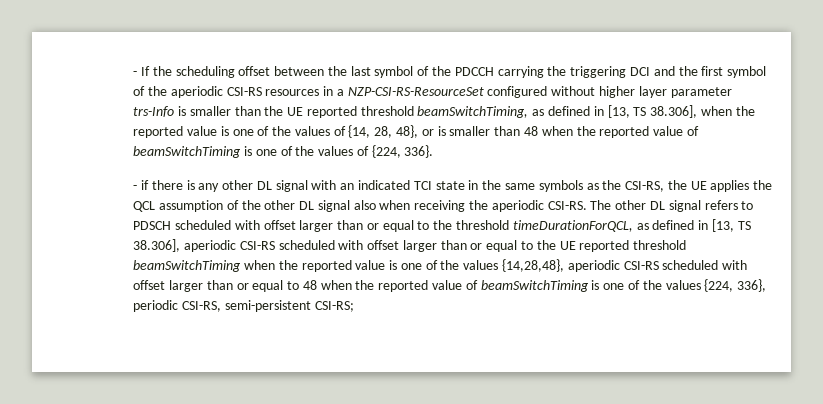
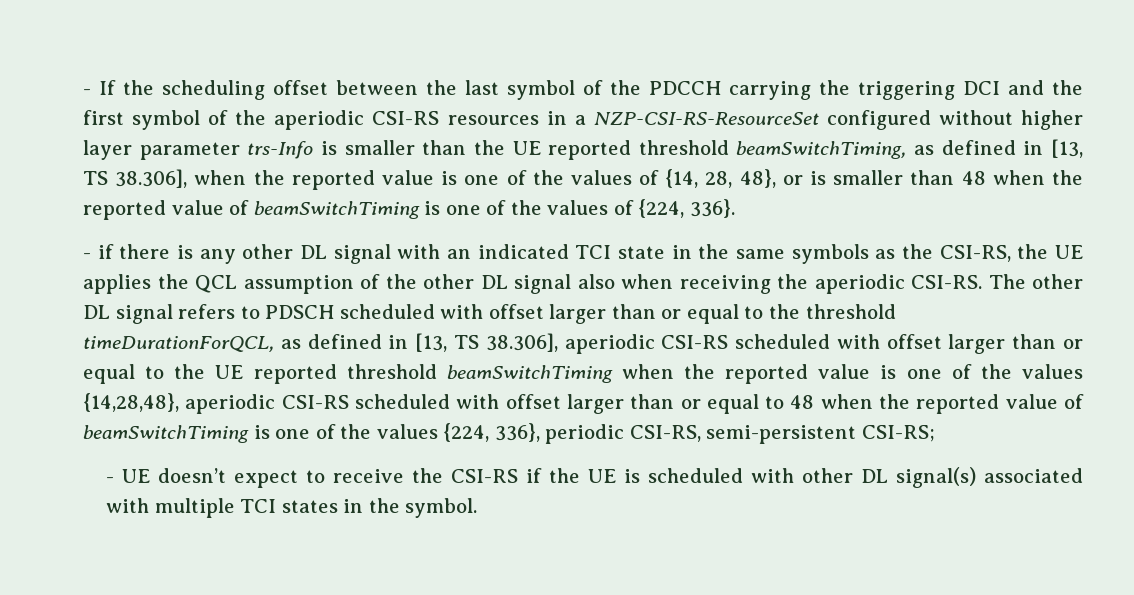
(354, 306) none -> [106,467,1084,488] [106,498,478,518] // - UE doesn’t expect to receive the CSI-RS if the UE is scheduled with other DL signal(s) associated with multiple TCI states in the symbol.

